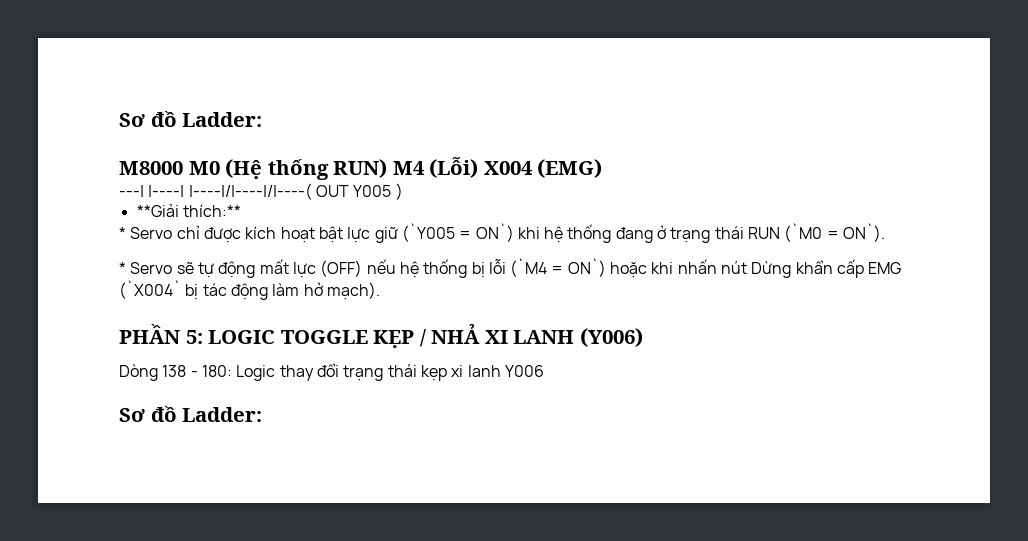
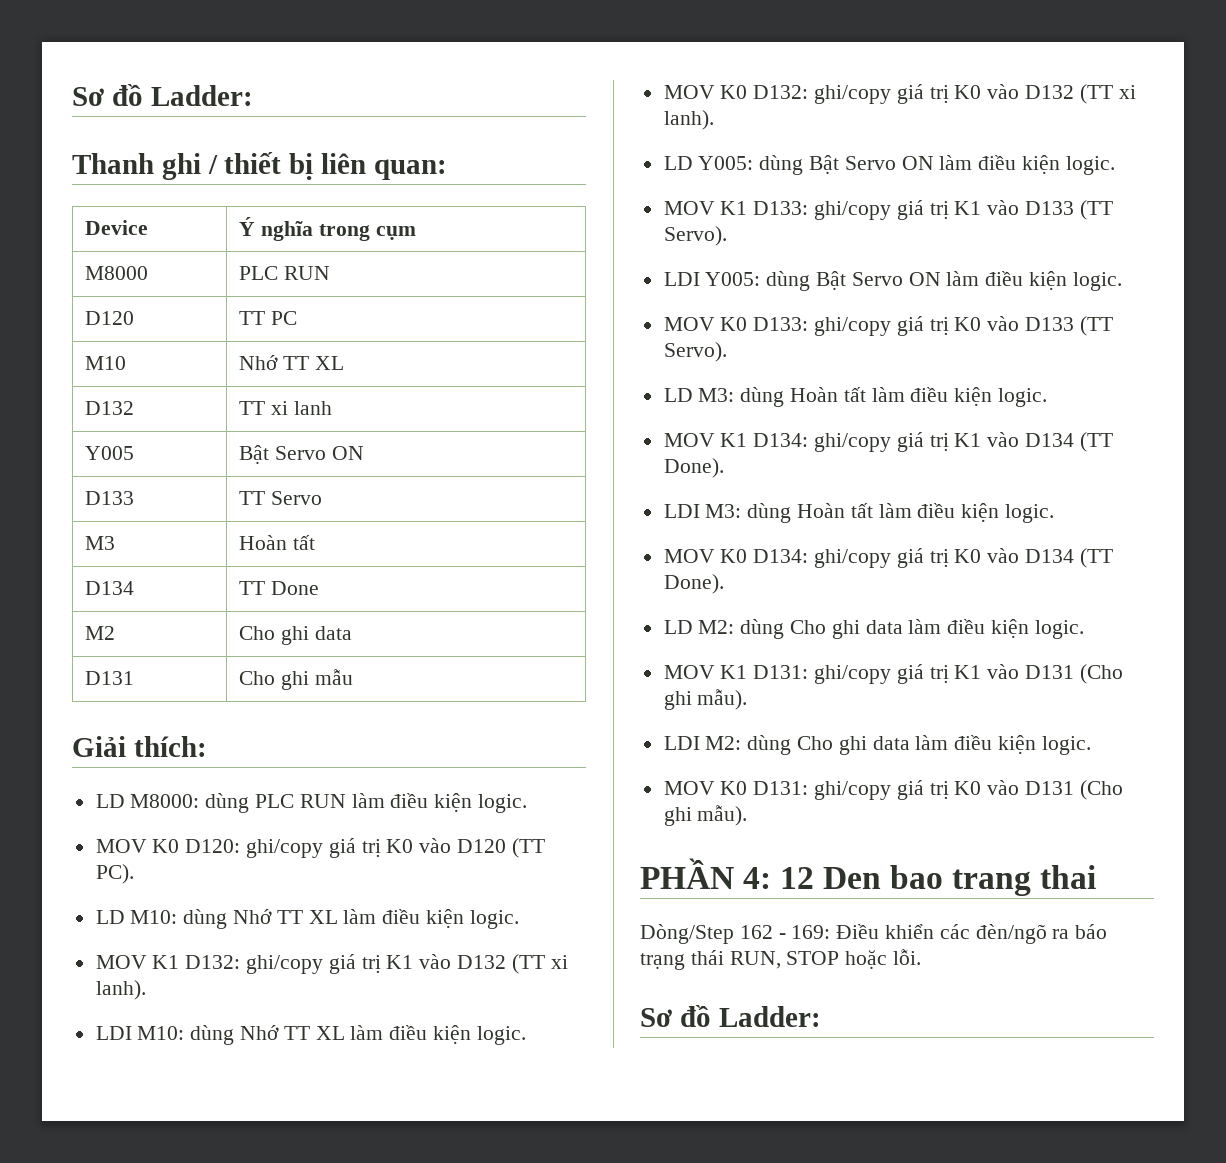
[119,157,603,180] [119,183,403,200] [136,203,241,217] [119,223,886,243] [119,258,902,278] [119,280,380,300] [119,323,643,348] [119,363,544,381] M8000 M0 (Hệ thống RUN) M4 (Lỗi) X004 (EMG) // ---| |----| |----|/|----|/|----( OUT Y005 ) // **Giải thích:** // * Servo chỉ được kích hoạt bật lực giữ (`Y005 = ON`) khi hệ thống đang ở trạng thái RUN (`M0 = ON`). // * Servo sẽ tự động mất lực (OFF) nếu hệ thống bị lỗi (`M4 = ON`) hoặc khi nhấn nút Dừng khẩn cấp EMG (`X004` bị tác động làm hở mạch). // PHẦN 5: LOGIC TOGGLE KẸP / NHẢ XI LANH (Y006) // Dòng 138 - 180: Logic thay đổi trạng thái kẹp xi lanh Y006 -> [72,152,447,180] [85,220,149,235] [239,217,416,241] [85,266,149,280] [239,266,330,280] [85,311,135,325] [239,311,297,325] [85,356,127,370] [239,355,344,370] [85,401,135,415] [239,401,332,415] [85,446,135,460] [239,445,364,464] [85,491,135,505] [239,491,322,505] [85,536,116,550] [239,535,315,550] [85,581,135,595] [239,581,319,595] [85,626,116,640] [239,626,352,645] [85,671,135,685] [239,669,353,690] [72,736,207,757] [95,793,528,813] [95,838,545,858] [95,864,134,884] [95,909,519,929] [95,954,568,974] [95,980,146,1000] [95,1025,526,1045] [663,84,1136,104] [663,110,714,130] [663,155,1115,175] [663,200,1113,220] [663,226,727,246] [663,271,1122,291] [663,316,1113,336] [663,342,727,362] [663,387,1048,407] [663,432,1113,452] [663,458,724,478] [663,503,1055,523] [663,548,1113,568] [663,574,724,594] [663,619,1084,639] [663,664,1123,684] [663,689,748,710] [663,735,1091,755] [663,780,1123,800] [663,805,748,826] [640,858,1097,896] [640,924,1108,944] [640,949,922,970] Thanh ghi / thiết bị liên quan: // Device | Ý nghĩa trong cụm // M8000 | PLC RUN // D120 | TT PC // M10 | Nhớ TT XL // D132 | TT xi lanh // Y005 | Bật Servo ON // D133 | TT Servo // M3 | Hoàn tất // D134 | TT Done // M2 | Cho ghi data // D131 | Cho ghi mẫu // Giải thích: // LD M8000: dùng PLC RUN làm điều kiện logic. // MOV K0 D120: ghi/copy giá trị K0 vào D120 (TT PC). // LD M10: dùng Nhớ TT XL làm điều kiện logic. // MOV K1 D132: ghi/copy giá trị K1 vào D132 (TT xi lanh). // LDI M10: dùng Nhớ TT XL làm điều kiện logic. // MOV K0 D132: ghi/copy giá trị K0 vào D132 (TT xi lanh). // LD Y005: dùng Bật Servo ON làm điều kiện logic. // MOV K1 D133: ghi/copy giá trị K1 vào D133 (TT Servo). // LDI Y005: dùng Bật Servo ON làm điều kiện logic. // MOV K0 D133: ghi/copy giá trị K0 vào D133 (TT Servo). // LD M3: dùng Hoàn tất làm điều kiện logic. // MOV K1 D134: ghi/copy giá trị K1 vào D134 (TT Done). // LDI M3: dùng Hoàn tất làm điều kiện logic. // MOV K0 D134: ghi/copy giá trị K0 vào D134 (TT Done). // LD M2: dùng Cho ghi data làm điều kiện logic. // MOV K1 D131: ghi/copy giá trị K1 vào D131 (Cho ghi mẫu). // LDI M2: dùng Cho ghi data làm điều kiện logic. // MOV K0 D131: ghi/copy giá trị K0 vào D131 (Cho ghi mẫu). // PHẦN 4: 12 Den bao trang thai // Dòng/Step 162 - 169: Điều khiển các đèn/ngõ ra báo trạng thái RUN, STOP hoặc lỗi.

